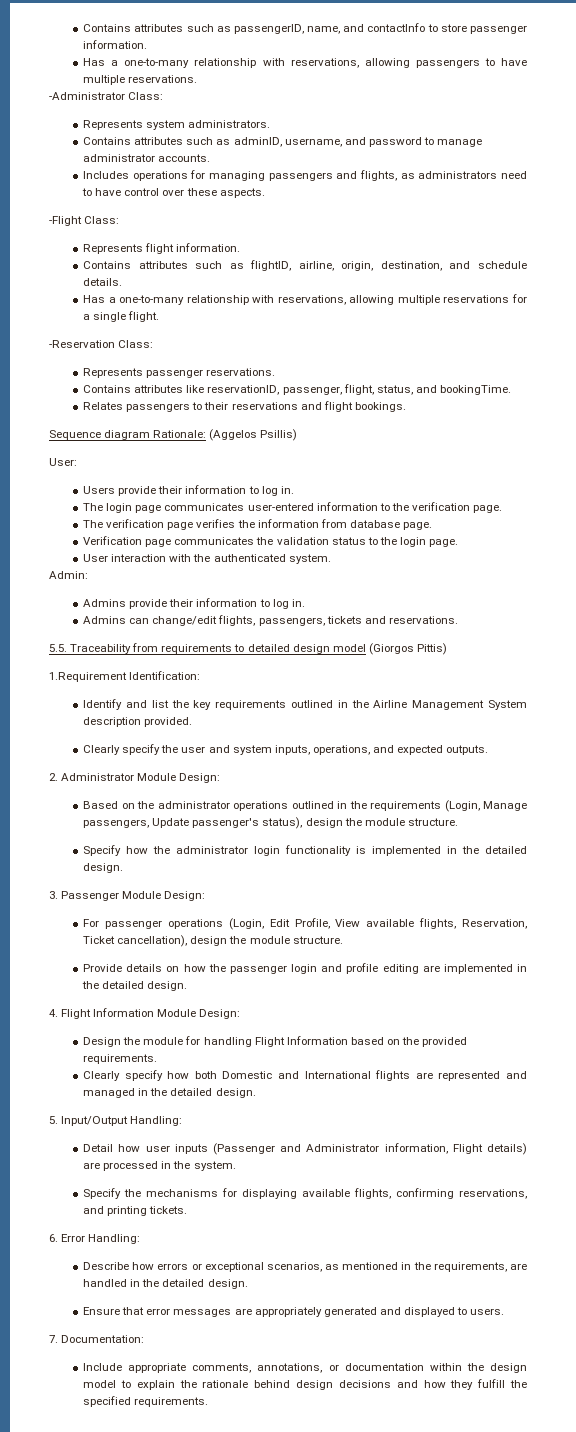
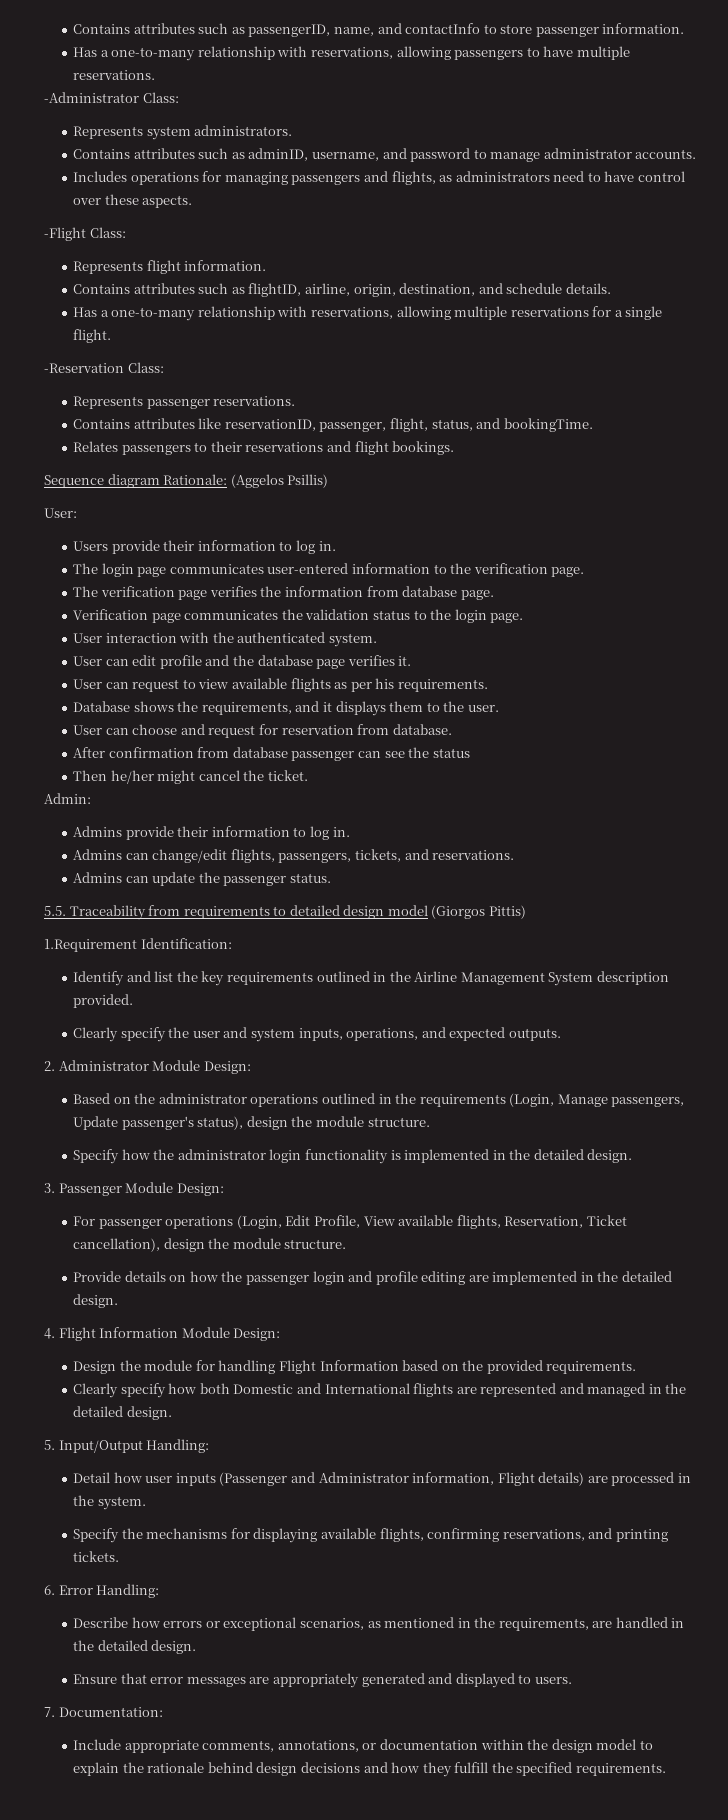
(331, 559) none -> [73,655,412,669] [73,678,488,692] [73,701,499,716] [73,724,452,738] [73,747,470,761] [73,770,308,784] // User can edit profile and the database page verifies it. // User can request to view available flights as per his requirements. // Database shows the requirements, and it displays them to the user. // User can choose and request for reservation from database. // After confirmation from database passenger can see the status // Then he/her might cancel the ticket.
[326,616,362,624] tickets -> [354,849,401,862] tickets,
(458, 620) none -> [73,872,331,886] // Admins can update the passenger status.

